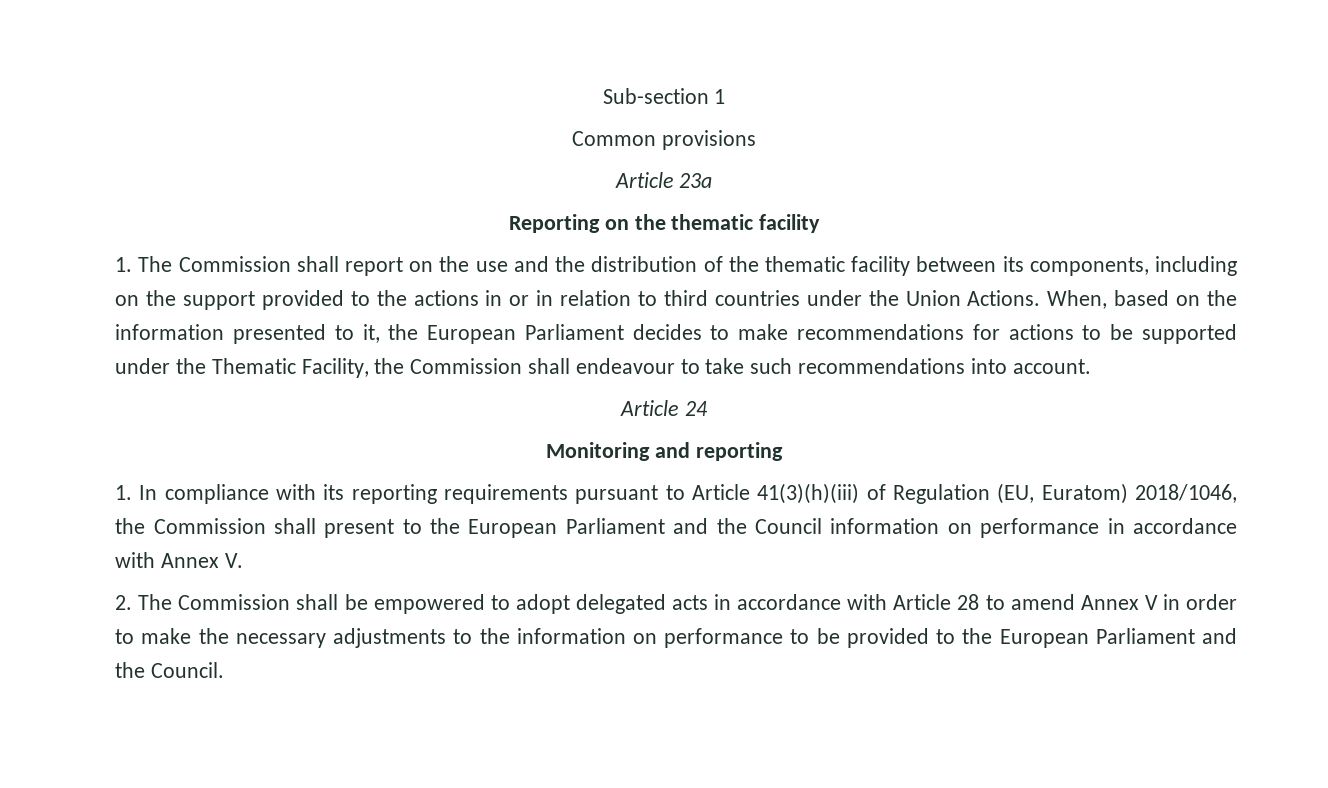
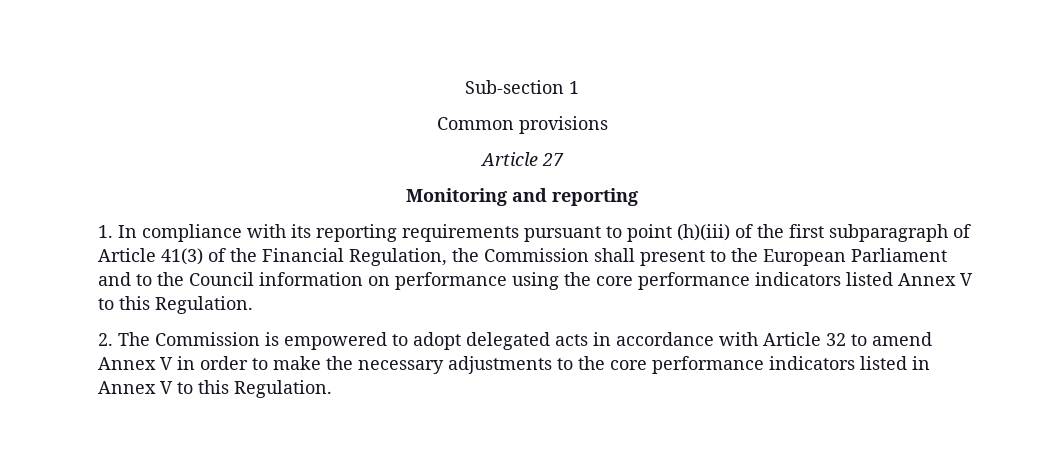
[679,173,713,188] [508,214,821,233] [115,256,1238,276] [115,290,1237,310] [115,324,1237,344] [115,358,1091,378] [620,400,708,416] 23a // Reporting on the thematic facility // 1. The Commission shall report on the use and the distribution of the thematic facility between its components, including on the support provided to the actions in or in relation to third countries under the Union Actions. When, based on the information presented to it, the European Parliament decides to make recommendations for actions to be supported under the Thematic Facility, the Commission shall endeavour to take such recommendations into account. // Article 24 -> [541,153,564,166] 27
[692,483,1238,504] Article 41(3)(h)(iii) of Regulation (EU, Euratom) 2018/1046, -> [626,224,971,242] [97,248,447,266] point (h)(iii) of the first subparagraph of Article 41(3) of the Financial Regulation,
(709, 526) none -> [135,274,152,286] to
[1107,518,1237,534] [115,552,243,568] in accordance with Annex V. -> [511,272,973,290] [97,296,253,314] using the core performance indicators listed Annex V to this Regulation.
[296,594,368,610] shall be -> [264,332,279,346] is
[957,594,980,610] 28 -> [825,333,846,346] 32
[516,628,1237,648] [115,662,224,678] information on performance to be provided to the European Parliament and the Council. -> [609,356,930,374] [97,380,332,398] core performance indicators listed in Annex V to this Regulation.

